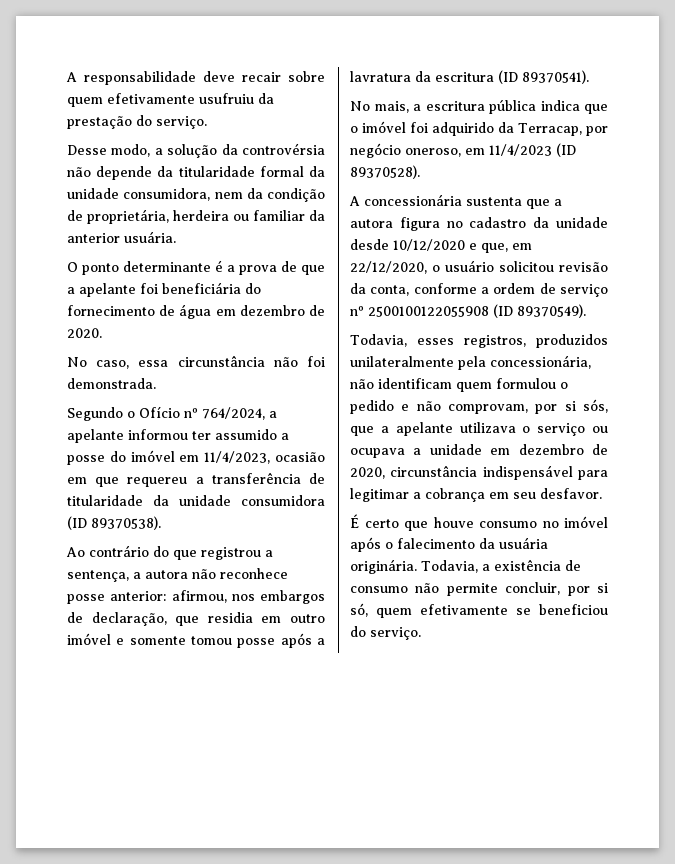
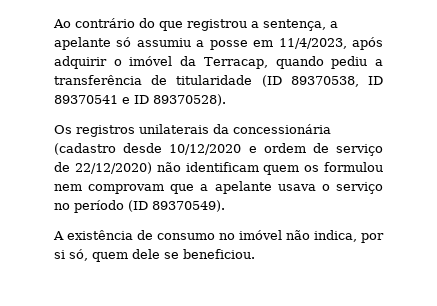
[66,71,325,85] [67,93,274,107] [67,115,207,129] [67,143,325,158] [67,166,325,180] [67,188,325,202] [67,209,325,224] [67,231,176,243] [67,260,325,275] [67,282,261,297] [67,304,325,319] [67,328,102,338] [67,355,325,369] [67,378,156,389] [67,406,277,421] [67,429,289,443] [67,450,325,465] [67,472,325,487] [67,495,325,506] [67,516,161,530] A responsabilidade deve recair sobre quem efetivamente usufruiu da prestação do serviço. // Desse modo, a solução da controvérsia não depende da titularidade formal da unidade consumidora, nem da condição de proprietária, herdeira ou familiar da anterior usuária. // O ponto determinante é a prova de que a apelante foi beneficiária do fornecimento de água em dezembro de 2020. // No caso, essa circunstância não foi demonstrada. // Segundo o Ofício nº 764/2024, a apelante informou ter assumido a posse do imóvel em 11/4/2023, ocasião em que requereu a transferência de titularidade da unidade consumidora (ID 89370538). // -> (53, 23) none
[145,568,288,579] [67,590,325,604] [67,612,325,626] [67,633,325,648] [350,70,589,84] [350,100,608,114] [350,121,608,136] [350,143,576,158] [350,165,420,179] [349,194,562,209] [350,217,608,231] [350,239,532,253] [350,260,608,274] [350,283,608,297] [350,304,586,318] [350,334,608,348] [350,355,591,370] [350,378,568,392] [350,399,608,414] [350,422,608,436] [350,444,608,458] [350,465,608,480] [350,488,602,502] [350,514,608,531] [350,537,548,552] [350,559,581,574] [350,582,608,596] [350,603,608,618] [350,626,421,640] autora não reconhece posse anterior: afirmou, nos embargos de declaração, que residia em outro imóvel e somente tomou posse após a lavratura da escritura (ID 89370541). // No mais, a escritura pública indica que o imóvel foi adquirido da Terracap, por negócio oneroso, em 11/4/2023 (ID 89370528). // A concessionária sustenta que a autora figura no cadastro da unidade desde 10/12/2020 e que, em 22/12/2020, o usuário solicitou revisão da conta, conforme a ordem de serviço nº 2500100122055908 (ID 89370549). // Todavia, esses registros, produzidos unilateralmente pela concessionária, não identificam quem formulou o pedido e não comprovam, por si sós, que a apelante utilizava o serviço ou ocupava a unidade em dezembro de 2020, circunstância indispensável para legitimar a cobrança em seu desfavor. // É certo que houve consumo no imóvel após o falecimento da usuária originária. Todavia, a existência de consumo não permite concluir, por si só, quem efetivamente se beneficiou do serviço. -> [54,37,383,50] [54,56,383,69] [54,75,383,87] [54,94,226,106] [54,124,331,137] [54,143,383,156] [54,162,383,175] [54,181,383,194] [54,200,225,213] [53,230,384,243] [54,249,255,262] apelante só assumiu a posse em 11/4/2023, após adquirir o imóvel da Terracap, quando pediu a transferência de titularidade (ID 89370538, ID 89370541 e ID 89370528). // Os registros unilaterais da concessionária (cadastro desde 10/12/2020 e ordem de serviço de 22/12/2020) não identificam quem os formulou nem comprovam que a apelante usava o serviço no período (ID 89370549). // A existência de consumo no imóvel não indica, por si só, quem dele se beneficiou.

